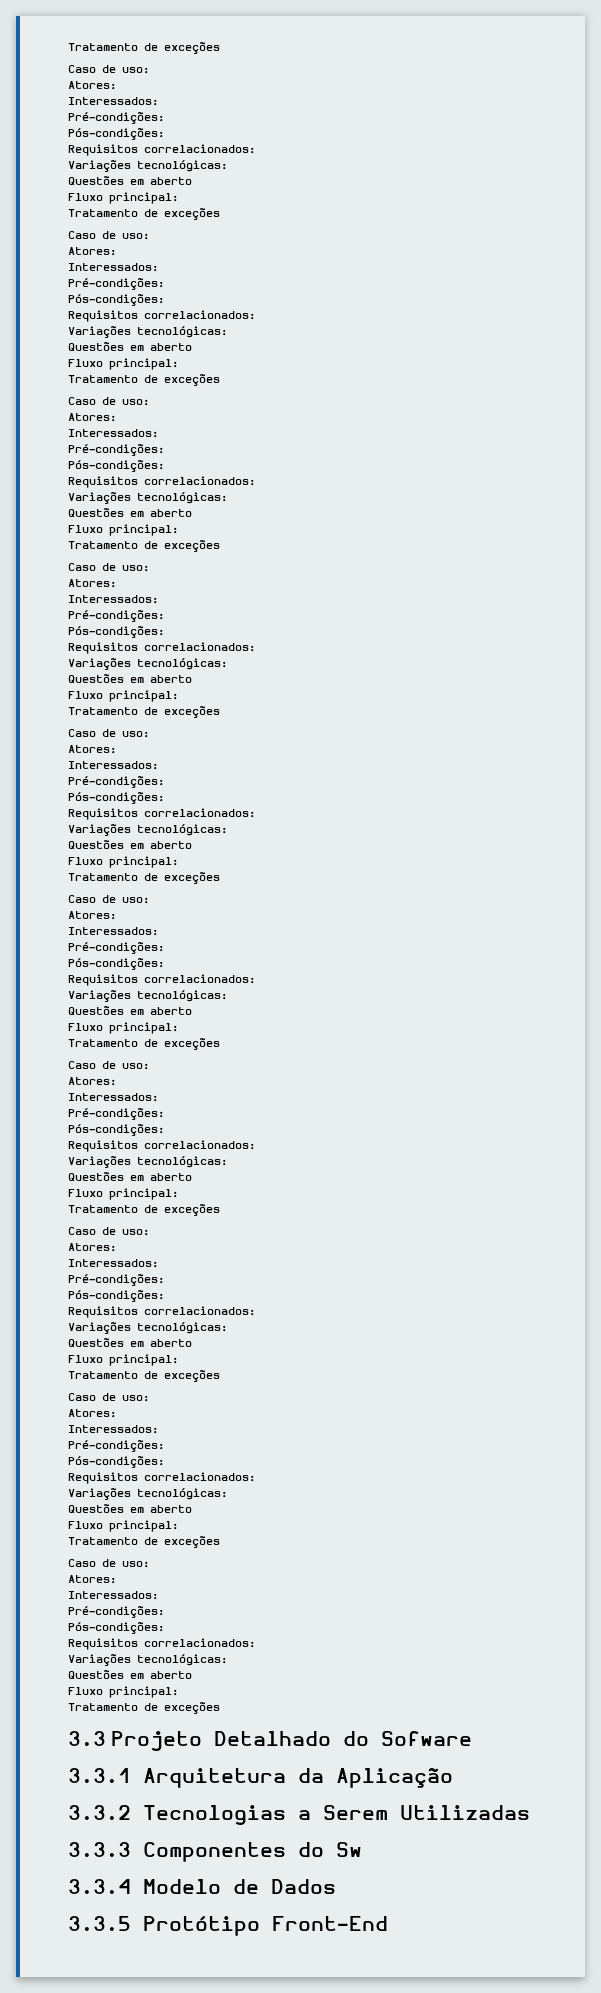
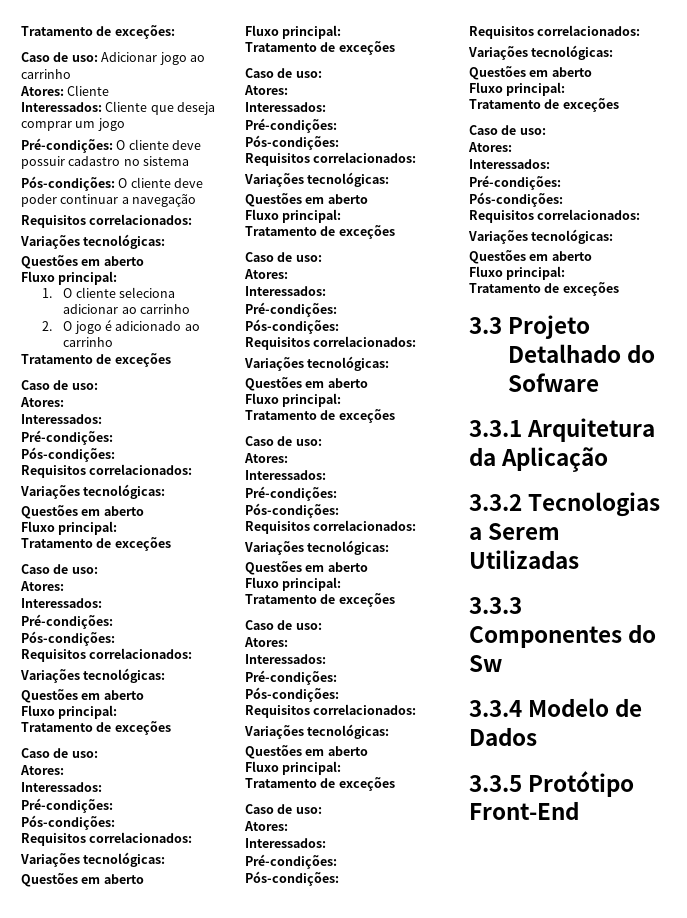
[68,42,220,54] [68,65,149,74] [68,81,116,90] [68,97,158,106] [68,112,164,124] [68,128,164,140] [68,144,255,156] [68,160,227,172] [68,176,192,185] [68,192,178,204] Tratamento de exceções // Caso de uso: // Atores: // Interessados: // Pré-condições: // Pós-condições: // Requisitos correlacionados: // Variações tecnológicas: // Questões em aberto // Fluxo principal: -> [21,25,175,39] [21,52,205,65] [21,69,71,79] [20,85,110,96] [21,101,216,115] [21,118,125,131] [21,138,202,153] [21,156,190,169] [21,176,204,191] [21,194,197,207] [21,214,193,228] [20,234,166,249] [21,255,144,269] [21,271,118,285] [42,287,175,298] [63,304,190,314] [42,320,200,334] [63,337,114,347] Tratamento de exceções: // Caso de uso: Adicionar jogo ao carrinho // Atores: Cliente // Interessados: Cliente que deseja comprar um jogo // Pré-condições: O cliente deve possuir cadastro no sistema // Pós-condições: O cliente deve poder continuar a navegação // Requisitos correlacionados: // Variações tecnológicas: // Questões em aberto // Fluxo principal: // 1. O cliente seleciona adicionar ao carrinho // 2. O jogo é adicionado ao carrinho

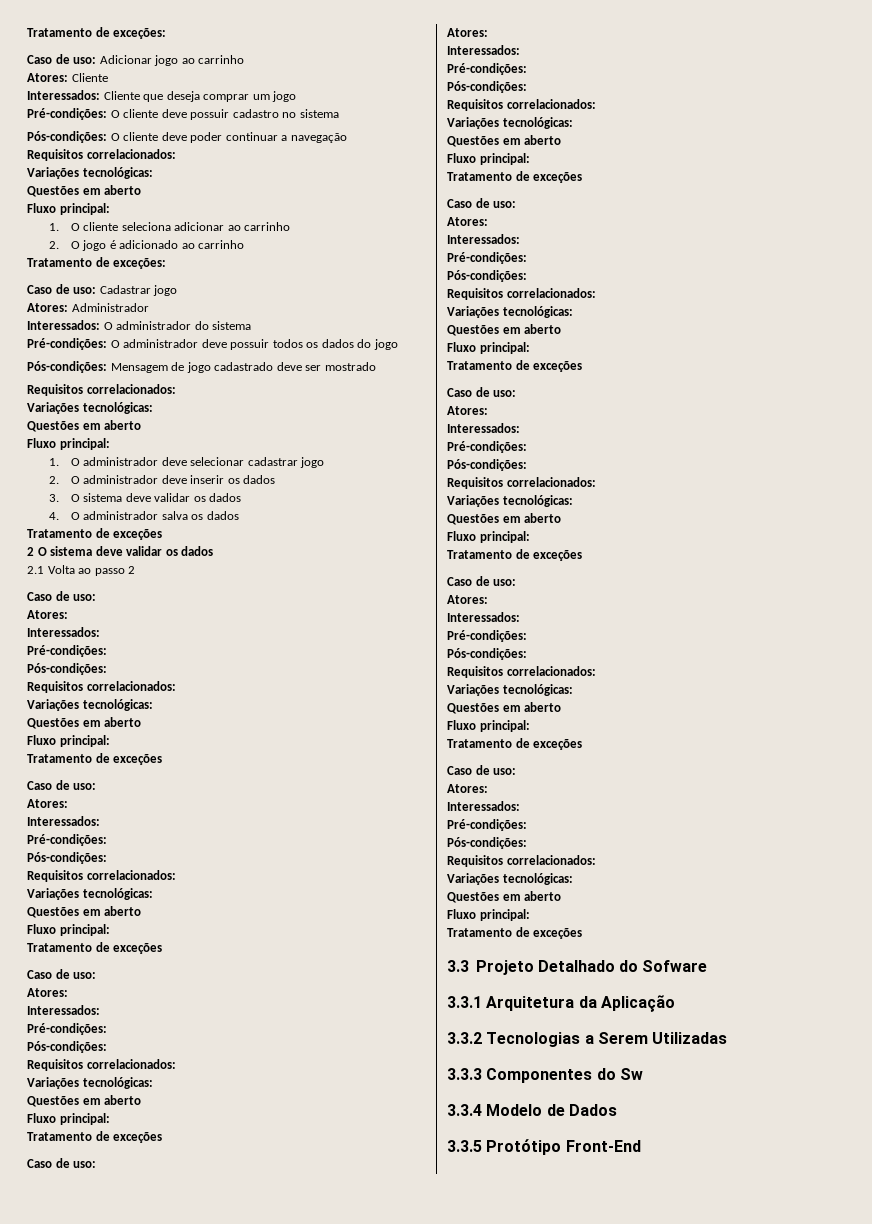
[114,353,171,367] [21,380,98,390] [20,397,64,407] [21,414,102,424] [21,430,113,445] [21,447,115,462] [21,464,193,478] [20,484,166,499] [21,505,144,519] [21,521,118,535] [21,537,171,551] exceções // Caso de uso: // Atores: // Interessados: // Pré-condições: // Pós-condições: // Requisitos correlacionados: // Variações tecnológicas: // Questões em aberto // Fluxo principal: // Tratamento de exceções -> [113,258,167,269] [27,284,178,296] [27,303,149,312] [27,320,252,330] [27,338,398,350] [27,361,376,373] [27,384,176,396] [27,402,153,414] [27,420,142,432] [27,438,110,450] [48,457,325,468] [48,475,276,484] [48,493,242,502] [48,511,239,520] [27,528,163,540] [27,546,214,556] [27,565,136,576] exceções: // Caso de uso: Cadastrar jogo // Atores: Administrador // Interessados: O administrador do sistema // Pré-condições: O administrador deve possuir todos os dados do jogo // Pós-condições: Mensagem de jogo cadastrado deve ser mostrado // Requisitos correlacionados: // Variações tecnológicas: // Questões em aberto // Fluxo principal: // 1. O administrador deve selecionar cadastrar jogo // 2. O administrador deve inserir os dados // 3. O sistema deve validar os dados // 4. O administrador salva os dados // Tratamento de exceções // 2 O sistema deve validar os dados // 2.1 Volta ao passo 2

